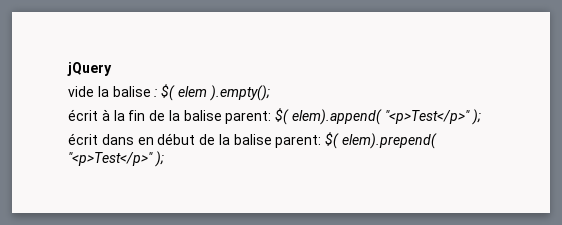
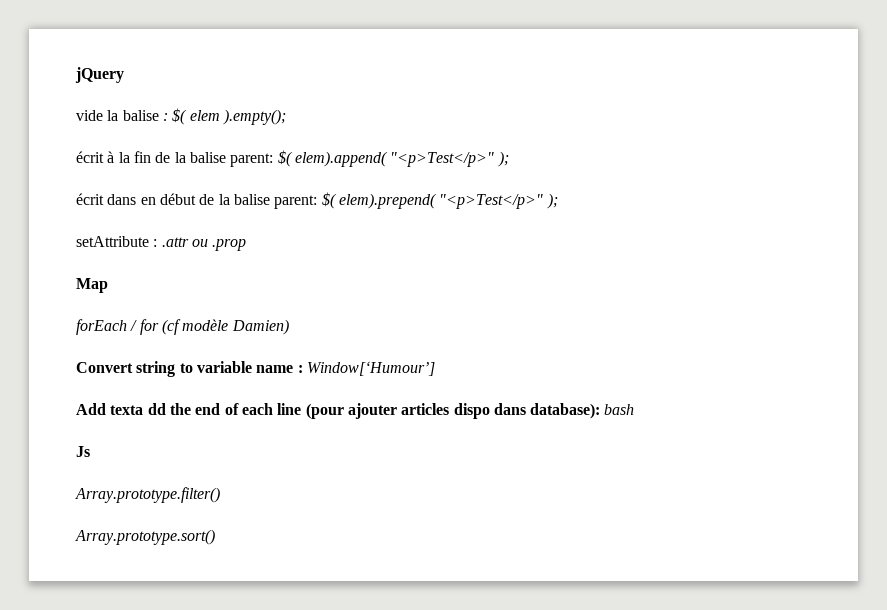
(164, 159) none -> [76,236,247,251] [76,278,108,293] [76,319,289,335] [76,361,435,377] [76,403,635,419] [76,446,90,457] [75,487,220,503] [75,529,215,545] // setAttribute : .attr ou .prop // Map // forEach / for (cf modèle Damien) // Convert string to variable name : Window[‘Humour’] // Add texta dd the end of each line (pour ajouter articles dispo dans database): bash // Js // Array.prototype.filter() // Array.prototype.sort()

